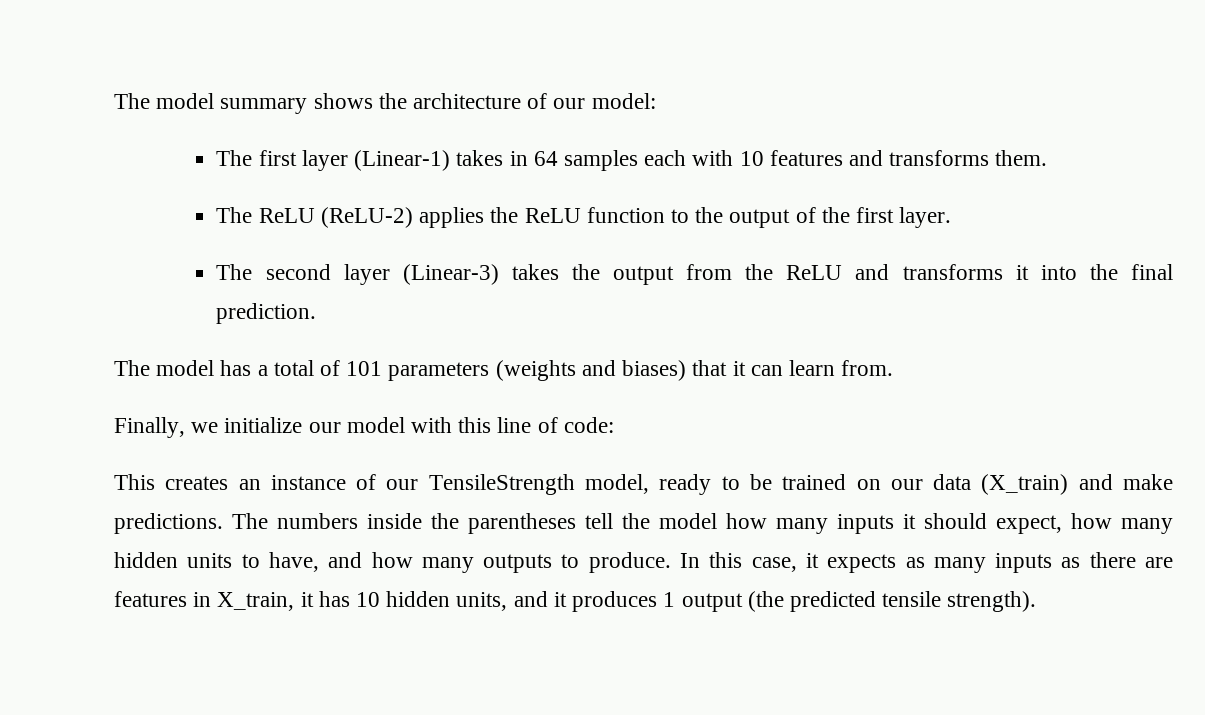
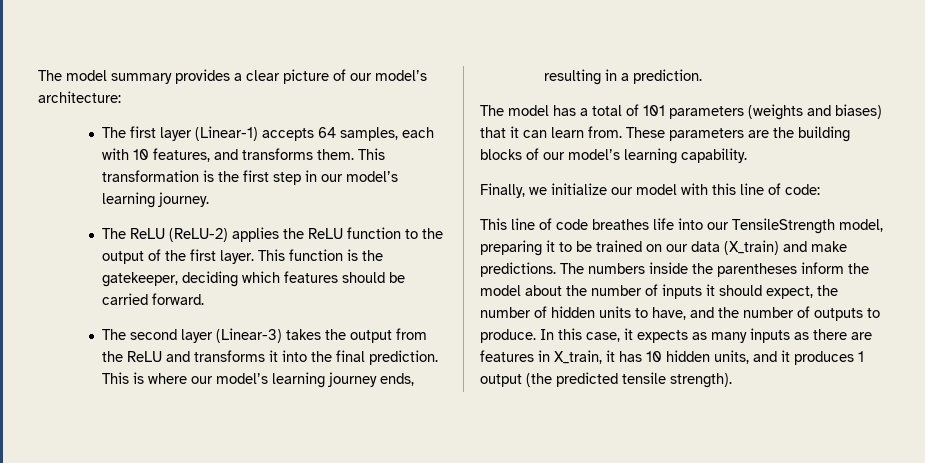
[313,93,656,109] shows the architecture of our model: -> [175,69,427,84] [38,91,121,103] provides a clear picture of our model’s architecture:
[456,150,638,171] takes in 64 samples -> [261,127,398,141] accepts 64 samples,
[769,150,843,166] features -> [152,148,210,162] features,
(1048, 158) none -> [357,148,385,160] [101,170,398,185] [101,192,209,208] This transformation is the first step in our model’s learning journey.
(952, 217) none -> [257,249,383,261] [101,271,405,287] [101,293,204,305] This function is the gatekeeper, deciding which features should be carried forward.
(317, 313) none -> [101,372,414,388] [543,69,702,85] This is where our model’s learning journey ends, resulting in a prediction.
(894, 368) none -> [626,126,850,142] [480,148,747,164] These parameters are the building blocks of our model’s learning capability.
[165,474,377,490] creates an instance of -> [511,218,703,230] line of code breathes life into
[659,474,712,495] ready -> [480,240,555,256] preparing it
[585,513,613,529] tell -> [801,262,844,274] inform
[726,513,828,534] how many -> [525,284,658,296] about the number of
[1071,513,1173,534] how many -> [817,285,838,296] [480,306,547,318] the number of
[371,552,474,573] how many -> [718,306,810,318] the number of

